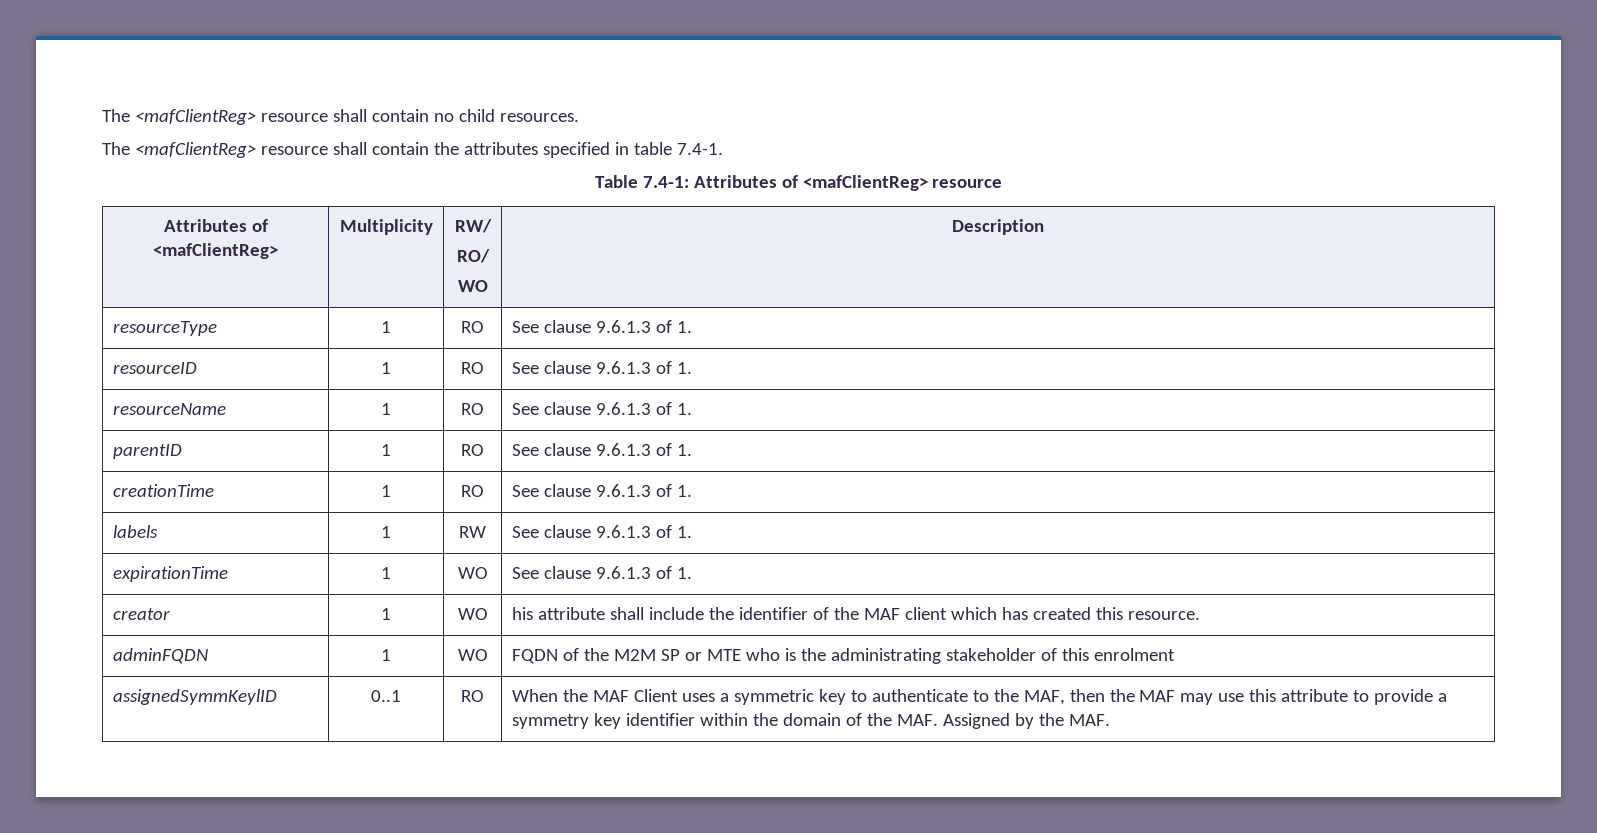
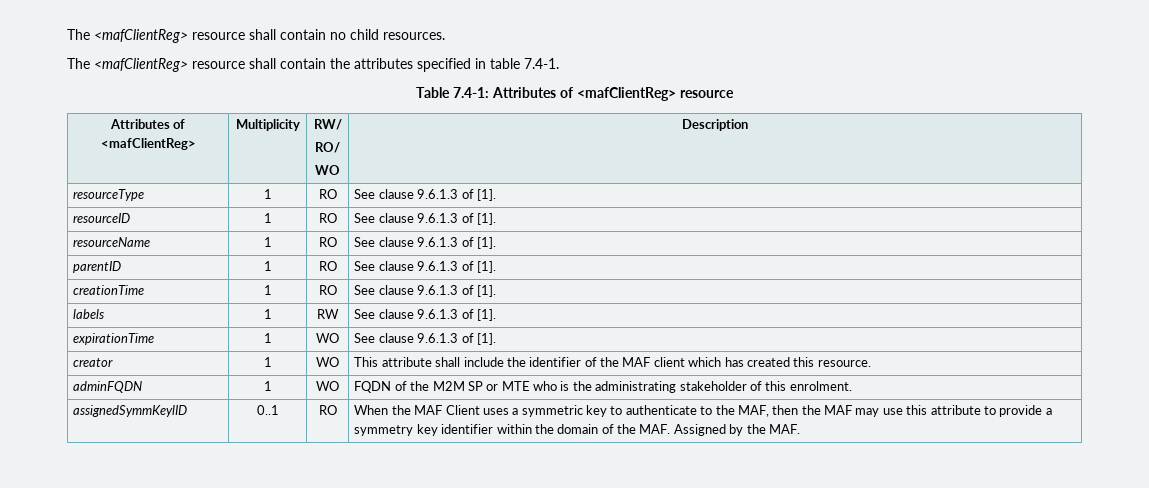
[676,321,692,333] 1. -> [476,189,496,201] [1].
[676,362,692,374] 1. -> [476,213,496,225] [1].
[676,403,692,415] 1. -> [476,237,496,249] [1].
[676,444,692,456] 1. -> [476,261,496,273] [1].
[676,485,692,497] 1. -> [476,285,496,297] [1].
[676,526,692,538] 1. -> [476,309,496,321] [1].
[676,567,692,579] 1. -> [476,333,496,345] [1].
[511,607,533,620] his -> [354,357,379,367] This
[1093,648,1175,661] enrolment -> [789,381,852,391] enrolment.

